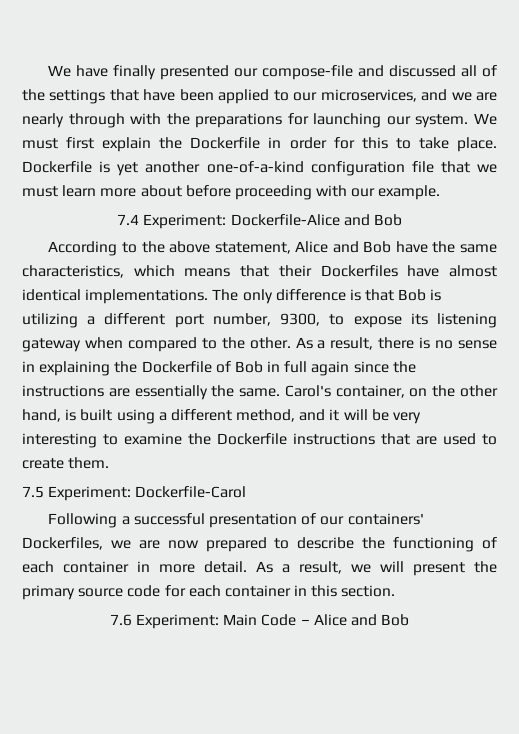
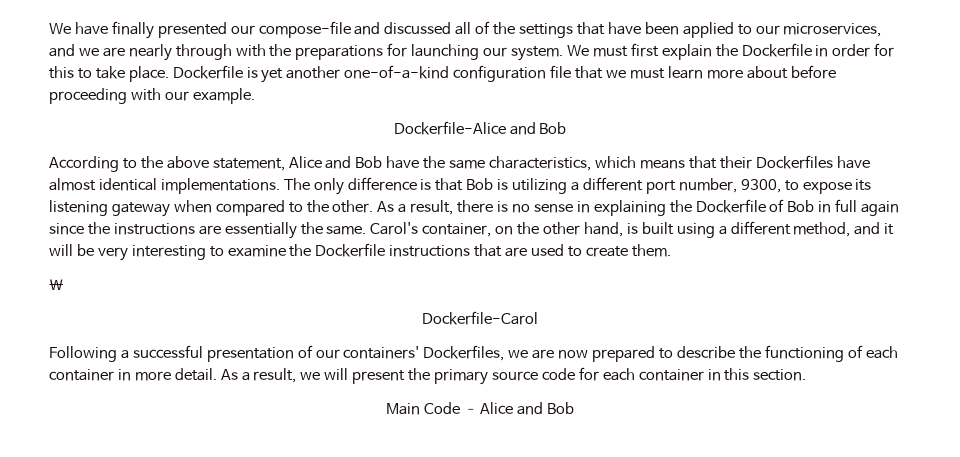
[117,214,227,229] 7.4 Experiment: -> (255, 96) none
[22,486,132,501] 7.5 Experiment: -> [49,279,63,290] \ //
[109,614,220,629] 7.6 Experiment: -> (807, 375) none

